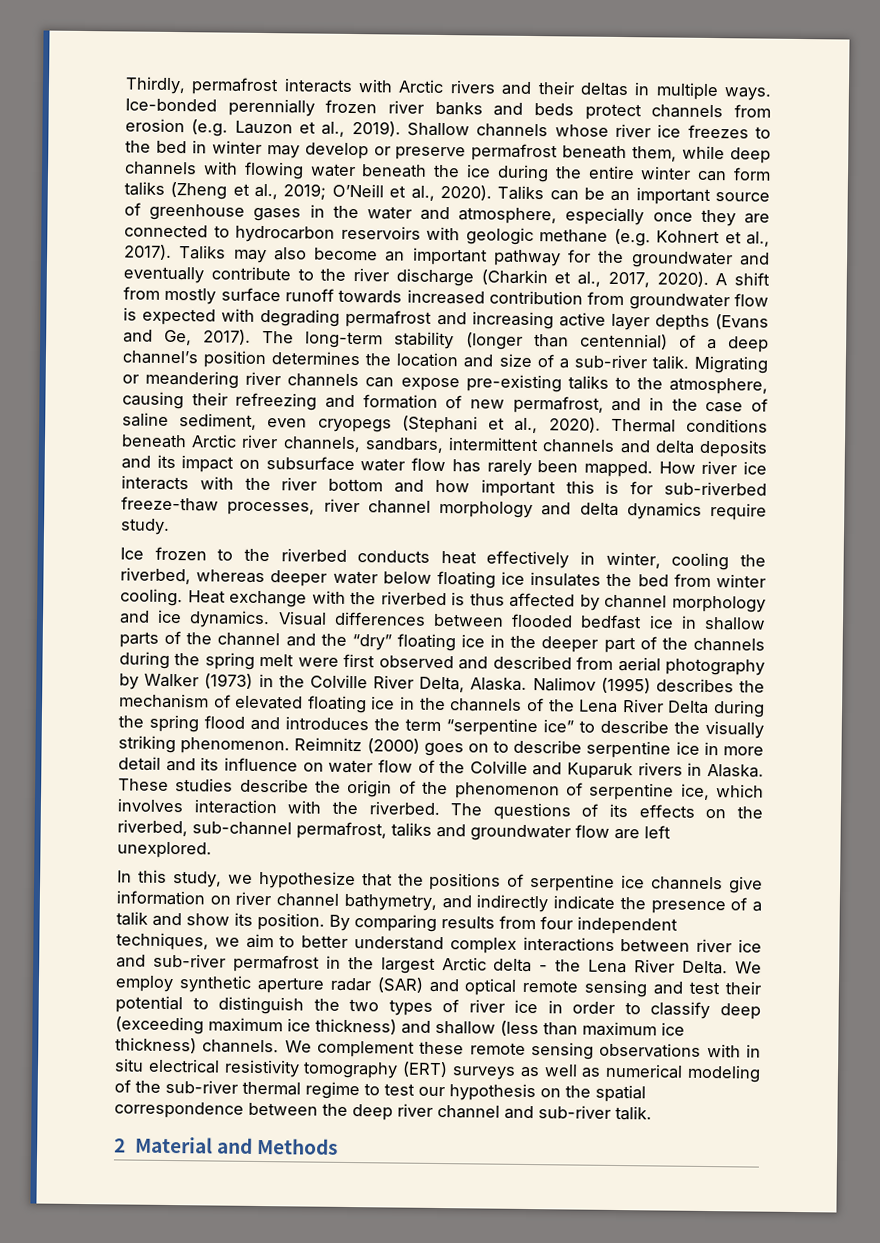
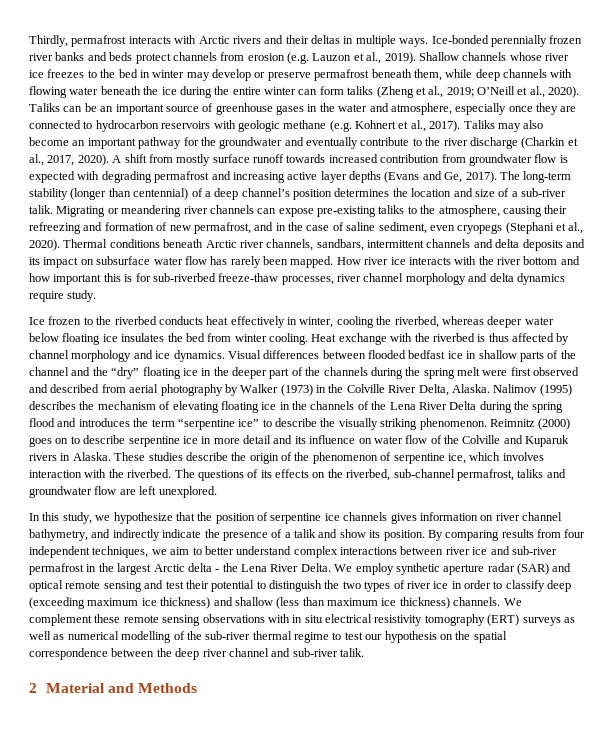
[235,695,304,710] elevated -> [172,401,219,413] elevating
[429,872,502,891] positions -> [215,513,255,524] position
[728,876,763,894] give -> [390,513,417,524] gives
[687,1064,761,1083] modeling -> [121,631,172,643] modelling

